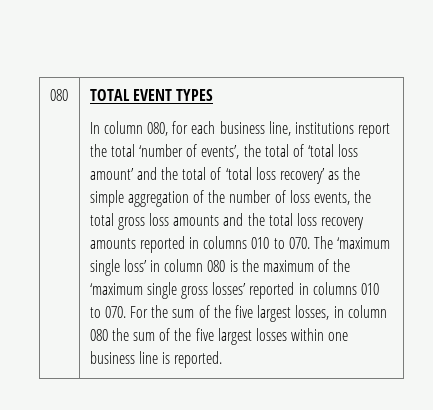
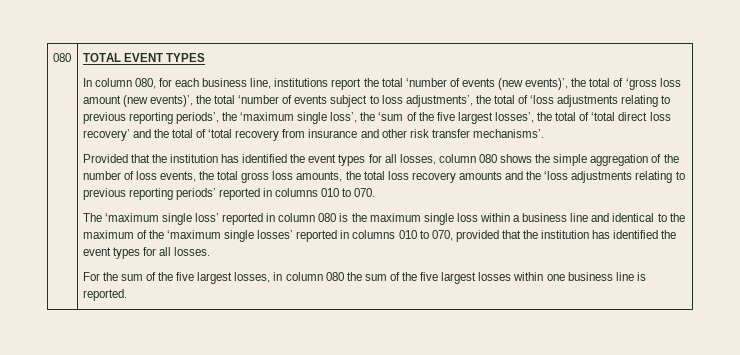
[201,144,359,159] [89,168,134,180] events’, the total of ‘total loss amount’ -> [461,78,681,90] [82,95,671,107] [82,112,671,124] [82,129,130,141] events (new events)’, the total of ‘gross loss amount (new events)’, the total ‘number of events subject to loss adjustments’, the total of ‘loss adjustments relating to previous reporting periods’, the ‘maximum single loss’, the ‘sum of the five largest losses’, the total of ‘total direct loss recovery’
[255,167,340,184] loss recovery’ as -> [235,129,544,141] [82,154,533,166] recovery from insurance and other risk transfer mechanisms’. // Provided that the institution has identified the event types for all losses, column 080 shows
[173,213,244,226] amounts and -> [296,171,343,182] amounts,
[139,236,310,253] reported in columns 010 to 070. -> [505,171,685,183] [82,188,376,200] and the ‘loss adjustments relating to previous reporting periods’ reported in columns 010 to 070. //
(147, 265) none -> [221,213,263,225] reported
(315, 266) none -> [423,213,685,225] [82,230,134,239] single loss within a business line and identical to the maximum
[181,286,209,299] gross -> (254, 236) none
[104,306,126,318] 070. -> [431,230,677,242] [82,247,210,259] 070, provided that the institution has identified the event types for all losses. //

